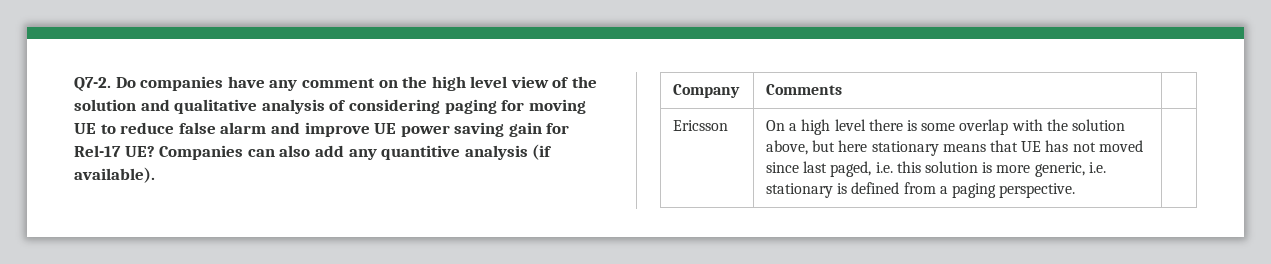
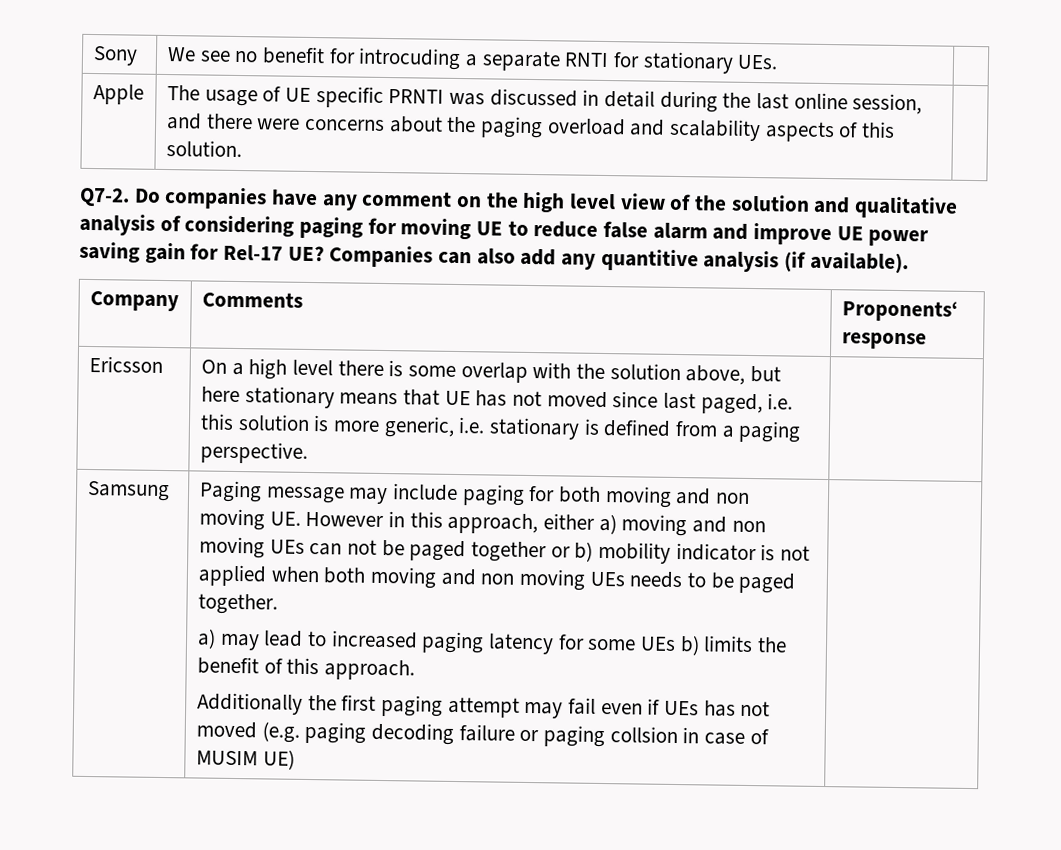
(74, 84) none -> [92,46,138,66] [166,46,779,74] [92,84,144,105] [166,85,923,115] [165,113,896,143] [165,140,242,158] Sony | We see no benefit for introcuding a separate RNTI for stationary UEs. | // Apple | The usage of UE specific PRNTI was discussed in detail during the last online session, and there were concerns about the paging overload and scalability aspects of this solution. | //
(843, 89) none -> [841,300,958,322] [841,332,927,350] Proponents‘ response
(1076, 190) none -> [86,480,170,502] [198,480,750,508] [198,508,766,537] [198,536,811,564] [197,564,797,594] [197,593,278,615] [196,628,788,656] [196,656,415,681] [196,692,771,719] [195,721,769,748] [195,749,295,770] // Samsung | Paging message may include paging for both moving and non moving UE. However in this approach, either a) moving and non moving UEs can not be paged together or b) mobility indicator is not applied when both moving and non moving UEs needs to be paged together. // a) may lead to increased paging latency for some UEs b) limits the benefit of this approach. // Additionally the first paging attempt may fail even if UEs has not moved (e.g. paging decoding failure or paging collsion in case of MUSIM UE) |

